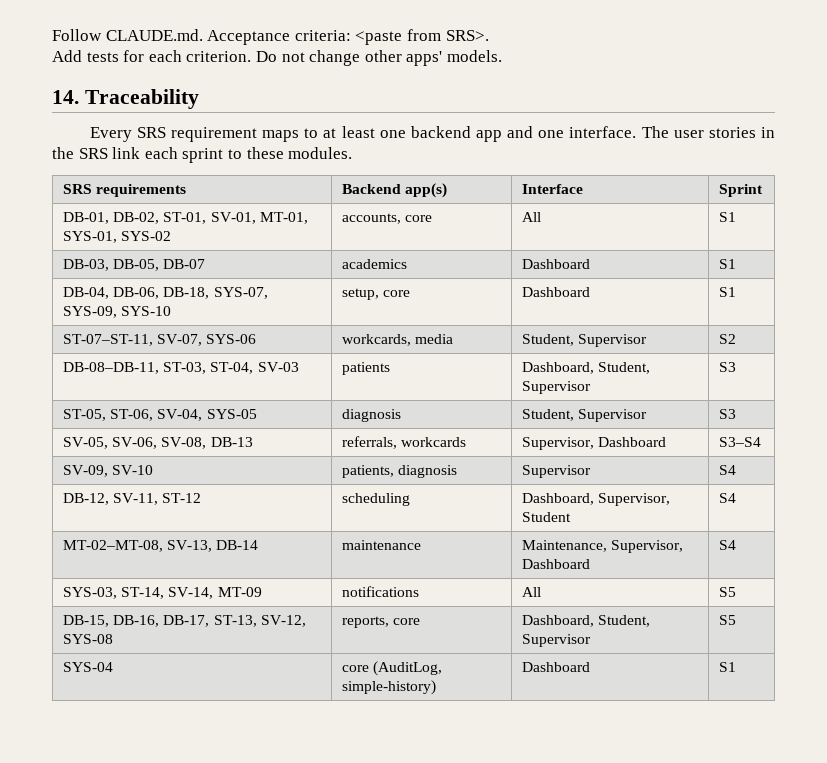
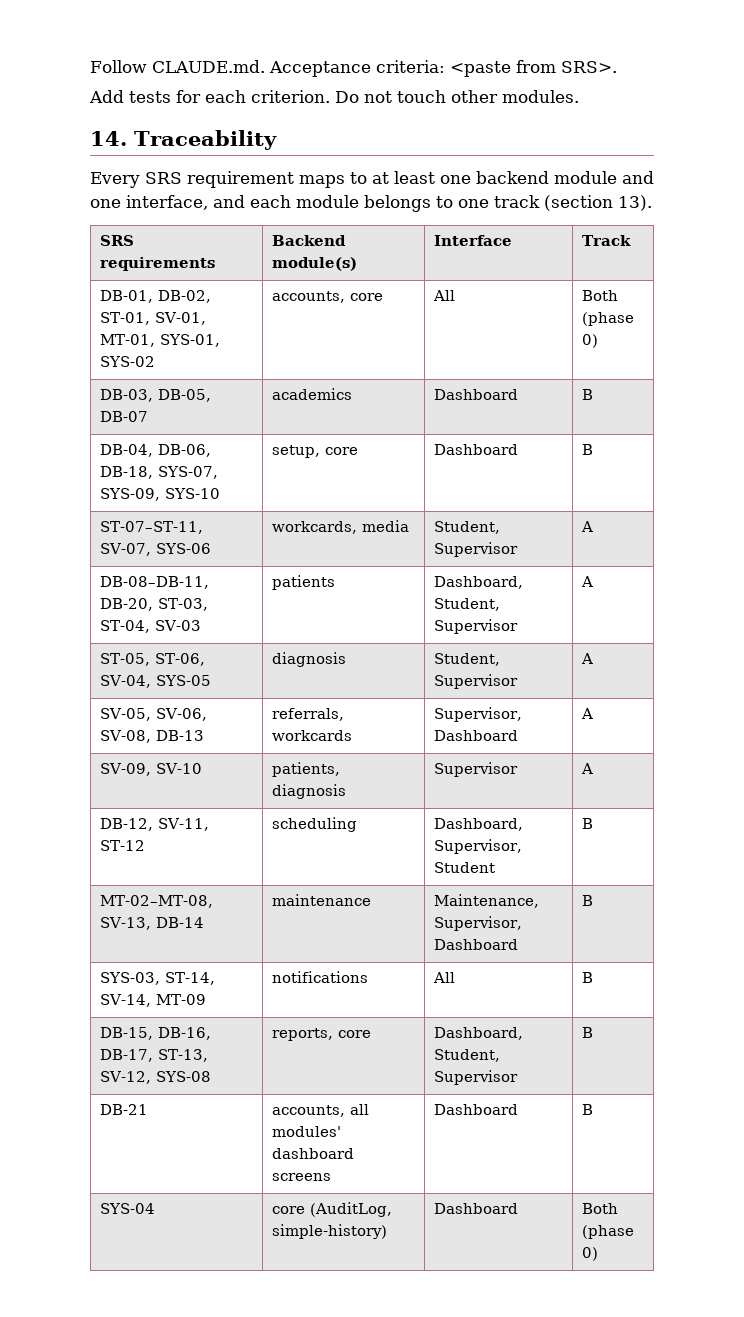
[309,50,502,66] change other apps' models. -> [397,90,579,103] touch other modules.
[475,130,502,142] app -> [554,171,617,184] module
[569,126,775,138] [52,147,353,163] interface. The user stories in the SRS link each sprint to these modules. -> [126,195,652,212] interface, and each module belongs to one track (section 13).
[405,183,448,198] app(s) -> [271,257,357,271] module(s)
[718,184,763,197] Sprint -> [581,235,631,246] Track
[718,212,736,222] S1 -> [581,290,618,301] [581,312,634,326] [581,334,598,348] Both (phase 0)
[718,259,736,269] S1 -> [581,389,593,400] B
[718,287,736,297] S1 -> [581,444,593,455] B
[718,334,736,344] S2 -> [580,521,593,532] A
(159, 368) none -> [99,598,153,611] DB-20,
[718,362,736,372] S3 -> [580,576,593,587] A
[718,409,736,419] S3 -> [580,653,593,664] A
[718,437,761,447] S3–S4 -> [580,708,593,719] A
[718,465,736,475] S4 -> [580,763,593,774] A
[718,493,736,503] S4 -> [581,818,593,829] B
[718,540,736,550] S4 -> [581,895,593,906] B
[718,587,736,597] S5 -> [581,972,593,983] B
[718,615,736,625] S5 -> [581,1027,593,1038] [99,1104,148,1115] [271,1104,369,1117] [271,1126,341,1137] [271,1148,354,1159] [271,1173,331,1181] [433,1104,518,1115] [581,1104,593,1115] B // DB-21 | accounts, all modules' dashboard screens | Dashboard | B
[718,662,736,672] S1 -> [581,1203,618,1214] [581,1225,634,1239] [581,1247,598,1261] Both (phase 0)

